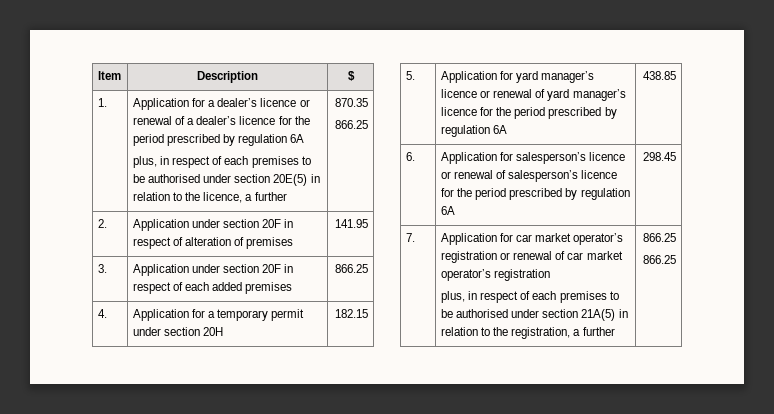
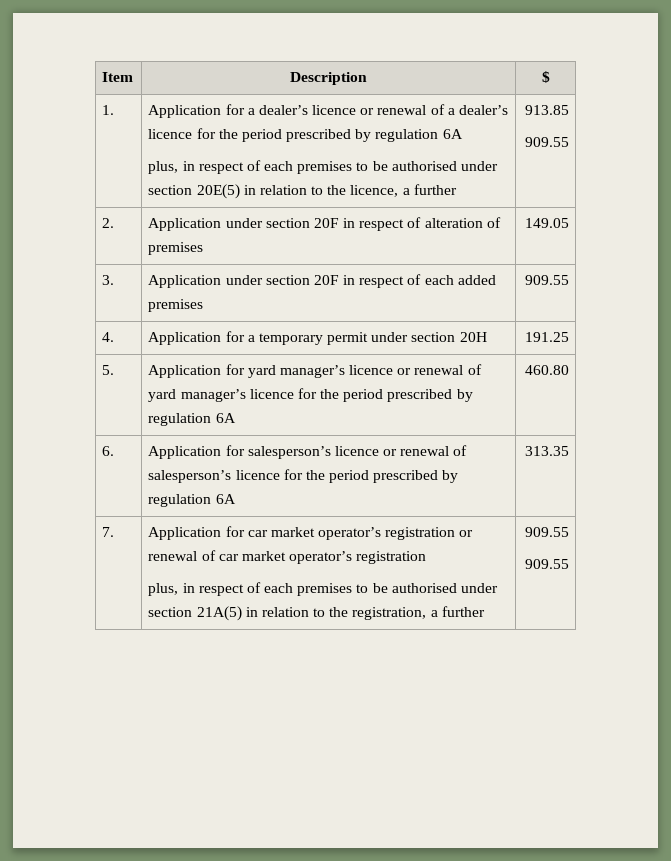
[335,98,369,107] [335,120,369,129] 870.35 // 866.25 -> [524,105,569,115] [524,137,569,147] 913.85 // 909.55
[335,219,369,228] 141.95 -> [524,218,569,228] 149.05
[335,264,369,273] 866.25 -> [524,275,569,285] 909.55
[335,309,369,318] 182.15 -> [524,332,569,342] 191.25
[643,71,677,80] 438.85 -> [524,365,569,375] 460.80
[643,152,677,161] 298.45 -> [524,446,569,456] 313.35
[643,233,677,242] [643,255,677,264] 866.25 // 866.25 -> [524,527,569,537] [524,559,569,569] 909.55 // 909.55

